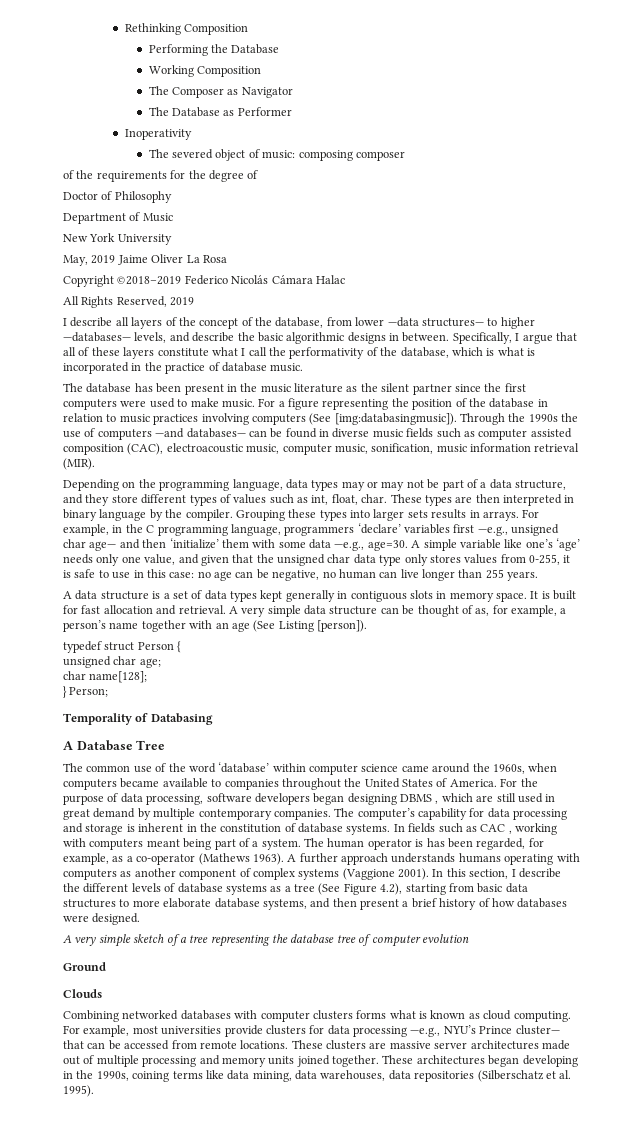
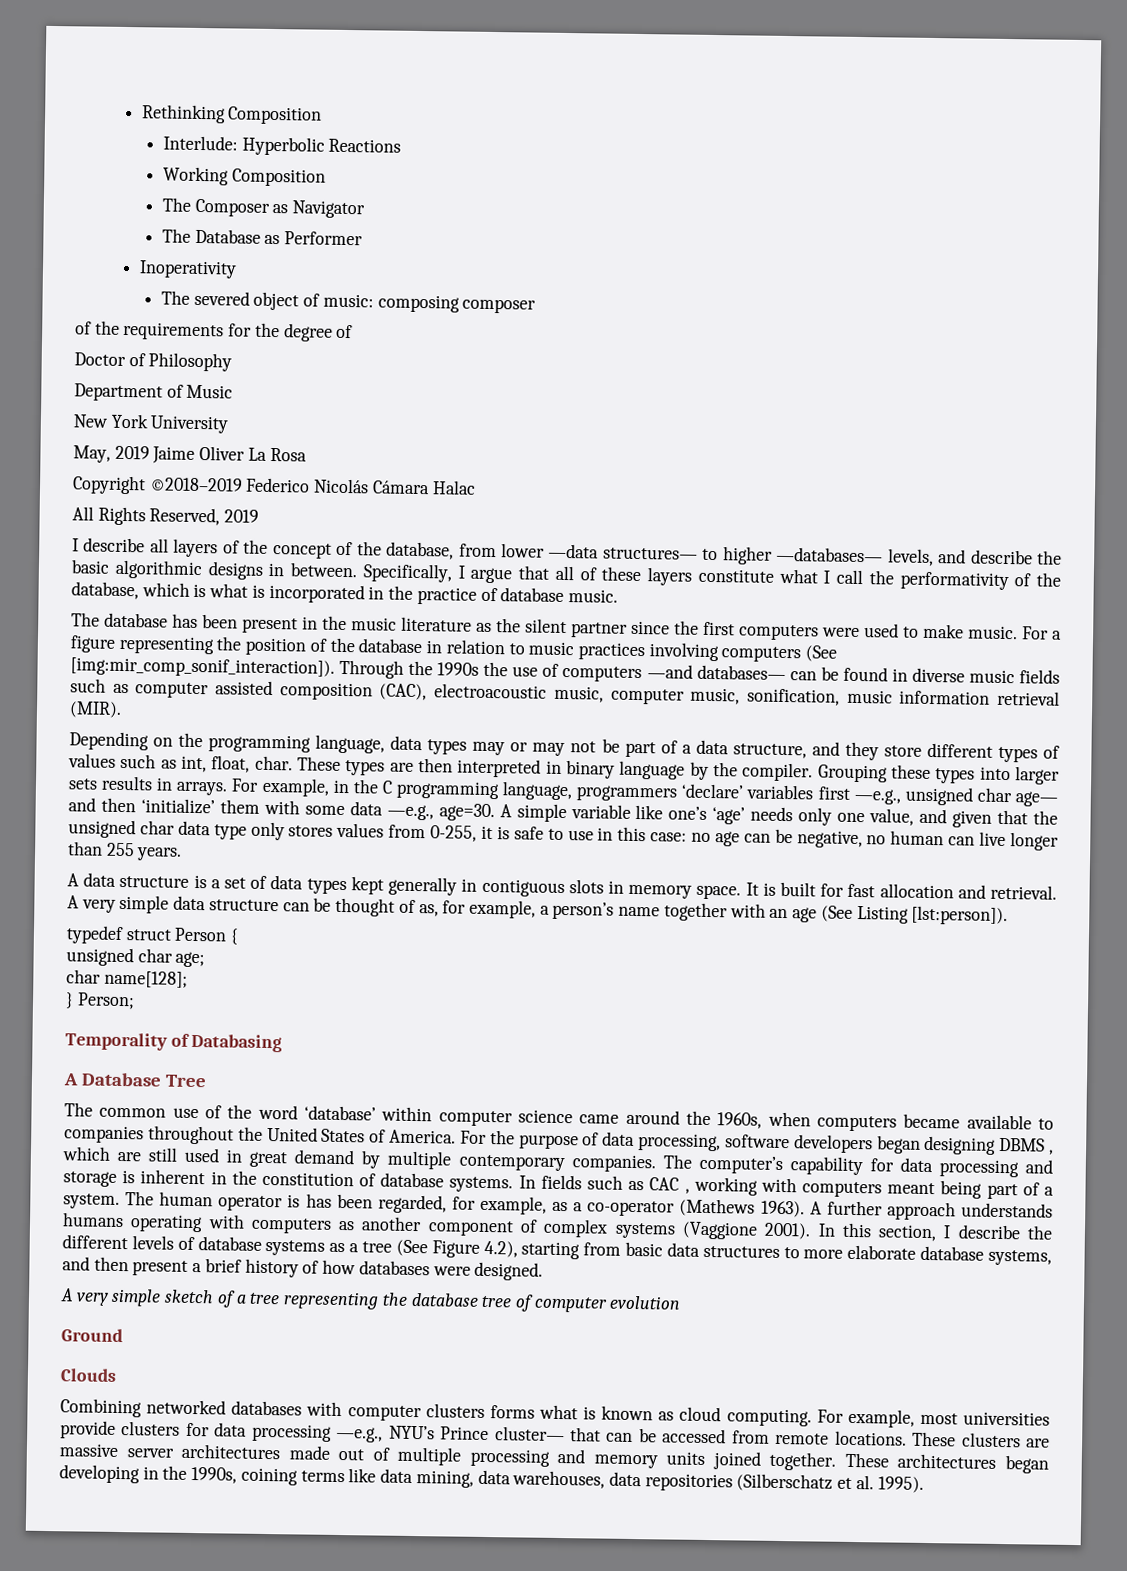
[148,44,280,56] Performing the Database -> [162,135,402,156] Interlude: Hyperbolic Reactions
[334,413,457,425] [img:databasingmusic]). -> [70,657,335,678] [img:mir_comp_sonif_interaction]).
[317,620,367,632] [person]). -> [911,905,1009,926] [lst:person]).

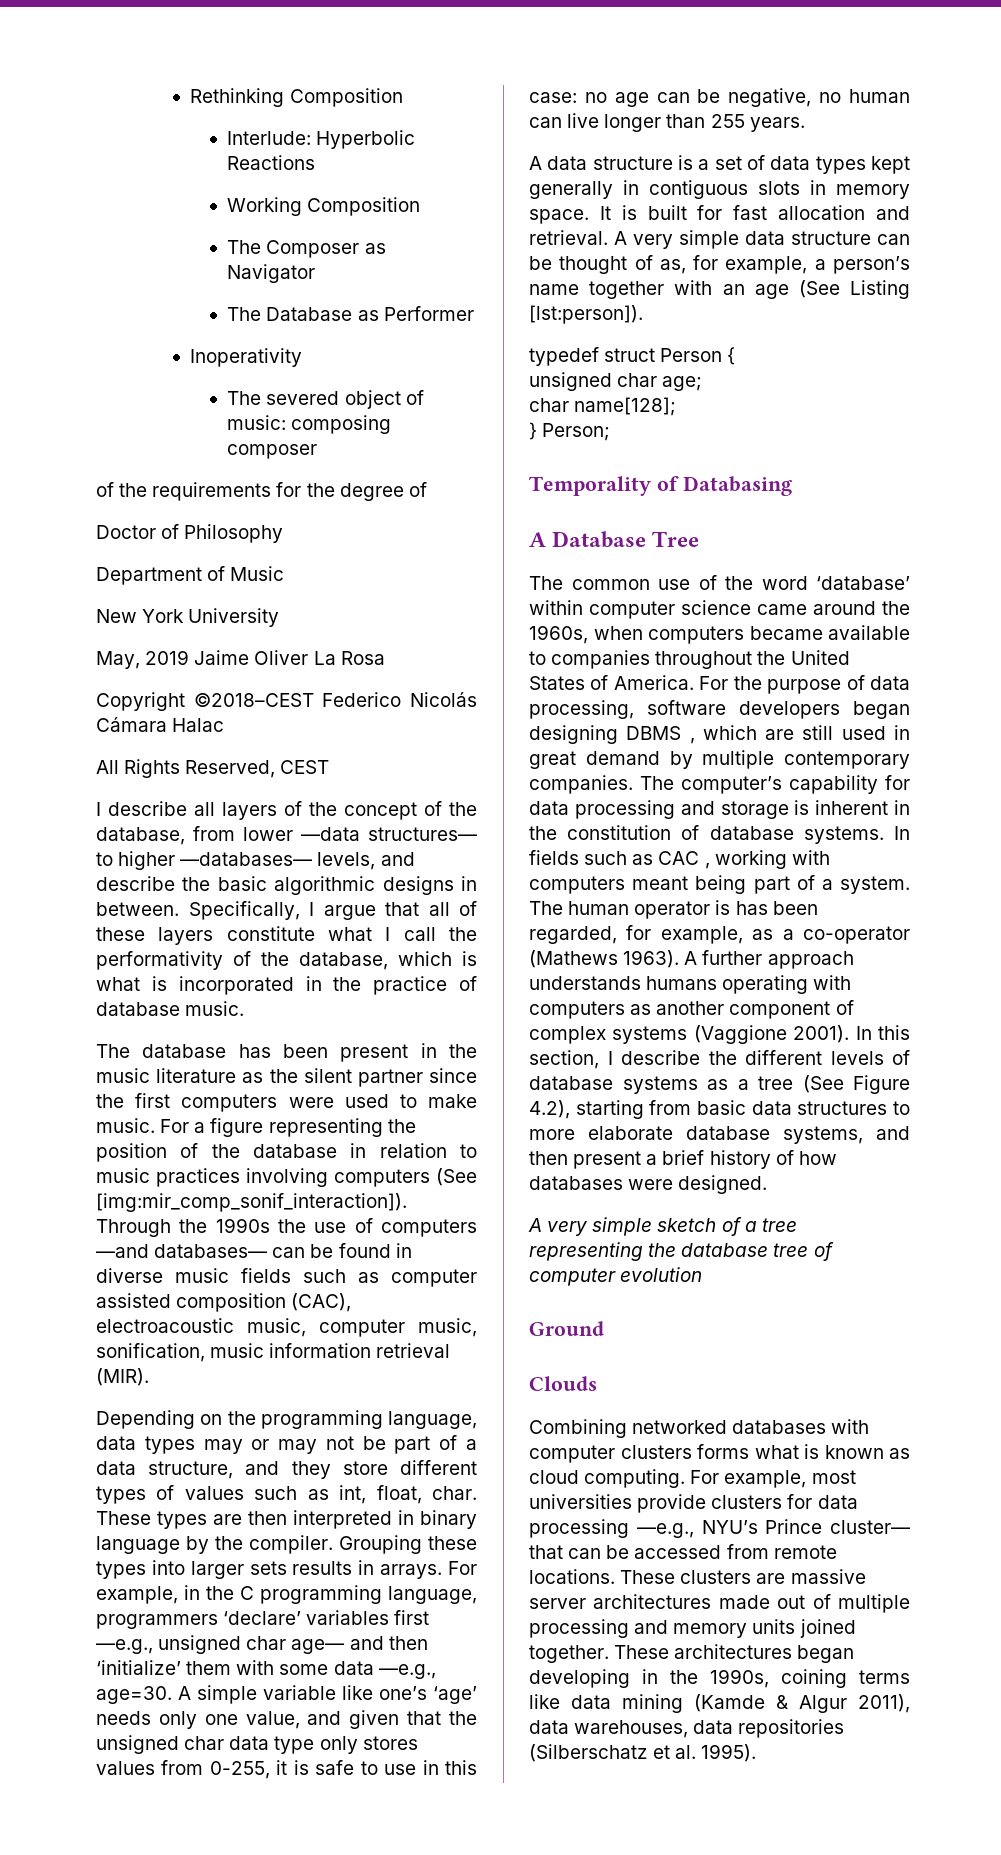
[148,477,243,492] ©2018–2019 -> [193,693,314,707] ©2018–CEST
[224,509,260,523] 2019 -> [280,760,330,774] CEST
[415,1470,474,1488] mining, -> [622,1694,910,1713] mining (Kamde & Algur 2011),

